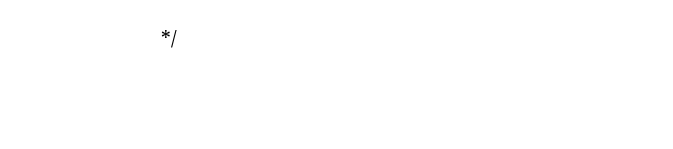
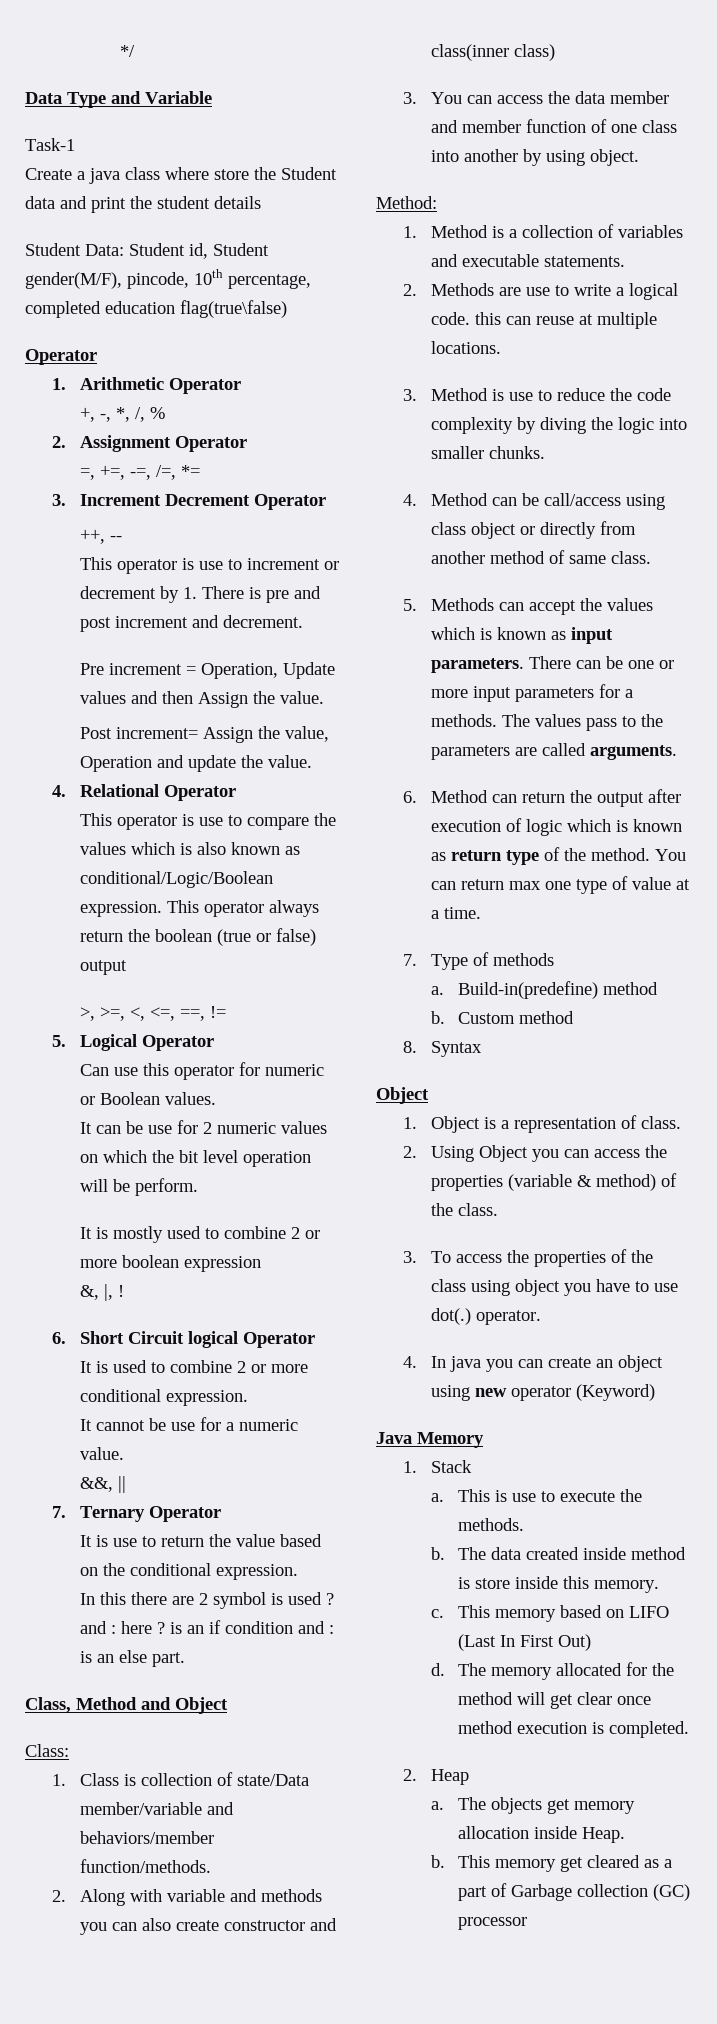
(177, 39) none -> [25,91,212,108] [25,138,75,151] [25,167,337,184] [25,196,261,213] [25,243,269,259] [25,269,311,289] [25,300,287,318] [25,349,97,365] [52,377,241,394] [79,407,165,422] [52,435,247,452] [79,465,200,480] [52,494,326,510] [79,529,122,544] [79,557,339,574] [79,586,321,603] [79,615,303,632] [79,662,335,679] [79,691,324,708] [79,726,329,743] [79,755,312,772] [52,784,236,801] [79,813,336,830] [79,842,300,855] [79,871,273,888] [79,900,319,917] [79,928,316,946] [79,960,127,975] [79,1006,226,1021] [52,1034,214,1051] [79,1062,324,1080] [79,1092,216,1105] [79,1120,327,1134] [79,1150,311,1167] [79,1178,198,1196] [79,1226,320,1243] [79,1255,261,1272] [79,1284,124,1301] [52,1331,315,1348] [79,1360,308,1373] [79,1389,248,1406] [79,1417,298,1431] [79,1447,124,1460] [79,1476,126,1493] [52,1506,221,1522] [79,1534,322,1547] [79,1563,298,1580] [79,1592,334,1609] [79,1620,334,1634] [79,1650,185,1667] [25,1697,228,1714] [25,1744,69,1757] [52,1772,309,1786] [79,1802,234,1815] [79,1831,214,1844] [79,1859,211,1873] [52,1889,322,1906] [79,1918,337,1935] [430,44,555,61] [403,91,669,104] [430,119,677,133] [430,149,639,166] [376,196,437,209] [403,224,683,238] [430,254,625,267] [403,283,678,300] [430,312,657,329] [430,341,501,354] [403,388,671,401] [430,417,687,434] [430,446,545,459] [403,493,665,510] [430,521,636,539] [430,550,651,564] [403,598,653,615] [430,627,613,644] [430,656,674,673] [430,684,633,702] [430,714,663,731] [430,743,677,760] [403,789,681,807] [430,818,682,836] [430,847,686,865] [430,876,690,894] [430,907,481,919] [403,952,554,970] [430,981,658,999] [430,1011,574,1024] [403,1041,482,1057] [376,1087,429,1104] [403,1115,681,1133] [403,1145,667,1162] [430,1173,677,1191] [430,1203,498,1216] [403,1249,653,1267] [430,1279,678,1296] [430,1308,541,1325] [403,1355,663,1372] [430,1384,655,1401] [376,1432,484,1448] [403,1460,472,1473] [430,1489,642,1502] [457,1518,524,1531] [430,1547,686,1560] [457,1576,659,1593] [430,1605,669,1622] [457,1634,591,1651] [430,1662,674,1680] [457,1692,651,1709] [457,1721,689,1738] [403,1769,469,1785] [430,1797,635,1814] [457,1826,625,1843] [430,1855,672,1872] [457,1883,690,1901] [457,1917,527,1930] // Data Type and Variable // Task-1 // Create a java class where store the Student data and print the student details // Student Data: Student id, Student gender(M/F), pincode, 10th percentage, completed education flag(true\false) // Operator // 1. Arithmetic Operator // +, -, *, /, % // 2. Assignment Operator // =, +=, -=, /=, *= // 3. Increment Decrement Operator // ++, -- // This operator is use to increment or decrement by 1. There is pre and post increment and decrement. // Pre increment = Operation, Update values and then Assign the value. // Post increment= Assign the value, Operation and update the value. // 4. Relational Operator // This operator is use to compare the values which is also known as conditional/Logic/Boolean expression. This operator always return the boolean (true or false) output // >, >=, <, <=, ==, != // 5. Logical Operator // Can use this operator for numeric or Boolean values. // It can be use for 2 numeric values on which the bit level operation will be perform. // It is mostly used to combine 2 or more boolean expression // &, |, ! // 6. Short Circuit logical Operator // It is used to combine 2 or more conditional expression. // It cannot be use for a numeric value. // &&, || // 7. Ternary Operator // It is use to return the value based on the conditional expression. // In this there are 2 symbol is used ? and : here ? is an if condition and : is an else part. // Class, Method and Object // Class: // 1. Class is collection of state/Data member/variable and behaviors/member function/methods. // 2. Along with variable and methods you can also create constructor and class(inner class) // 3. You can access the data member and member function of one class into another by using object. // Method: // 1. Method is a collection of variables and executable statements. // 2. Methods are use to write a logical code. this can reuse at multiple locations. // 3. Method is use to reduce the code complexity by diving the logic into smaller chunks. // 4. Method can be call/access using class object or directly from another method of same class. // 5. Methods can accept the values which is known as input parameters. There can be one or more input parameters for a methods. The values pass to the parameters are called arguments. // 6. Method can return the output after execution of logic which is known as return type of the method. You can return max one type of value at a time. // 7. Type of methods // a. Build-in(predefine) method // b. Custom method // 8. Syntax // Object // 1. Object is a representation of class. // 2. Using Object you can access the properties (variable & method) of the class. // 3. To access the properties of the class using object you have to use dot(.) operator. // 4. In java you can create an object using new operator (Keyword) // Java Memory // 1. Stack // a. This is use to execute the methods. // b. The data created inside method is store inside this memory. // c. This memory based on LIFO (Last In First Out) // d. The memory allocated for the method will get clear once method execution is completed. // 2. Heap // a. The objects get memory allocation inside Heap. // b. This memory get cleared as a part of Garbage collection (GC) processor

